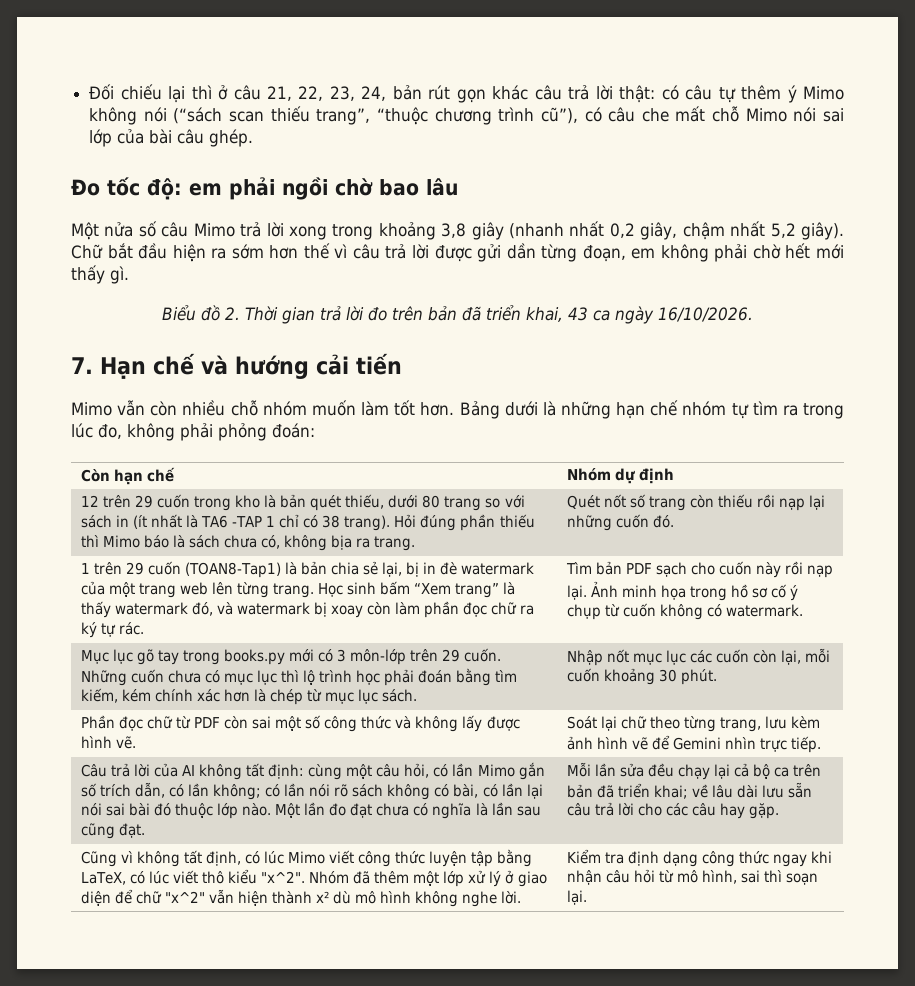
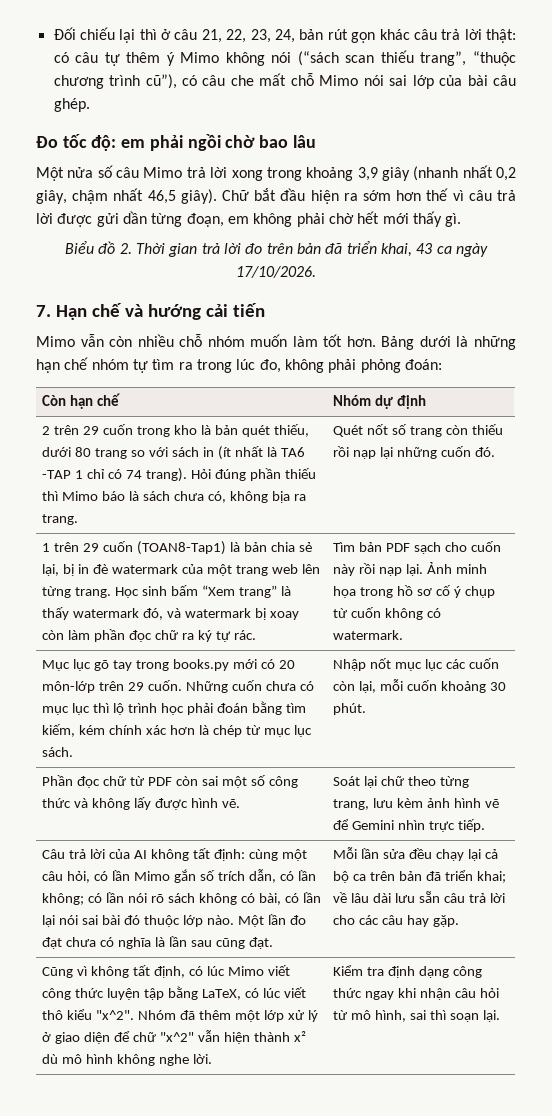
[441,223,467,238] 3,8 -> [357,167,378,181] 3,9
[770,223,796,238] 5,2 -> [147,190,176,204] 46,5
[658,307,753,322] 16/10/2026. -> [236,266,316,278] 17/10/2026.
[80,495,99,507] 12 -> [42,426,51,435] 2
[322,515,341,528] 38 -> [126,470,143,479] 74
[337,649,347,662] 3 -> [278,660,295,669] 20

